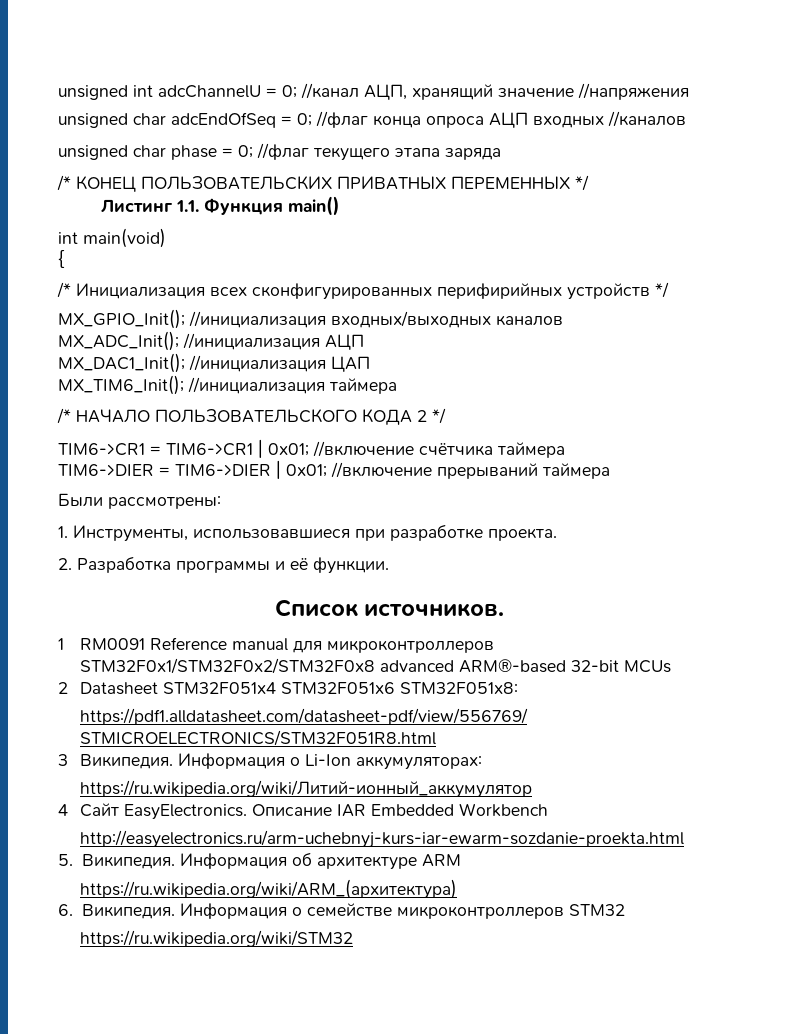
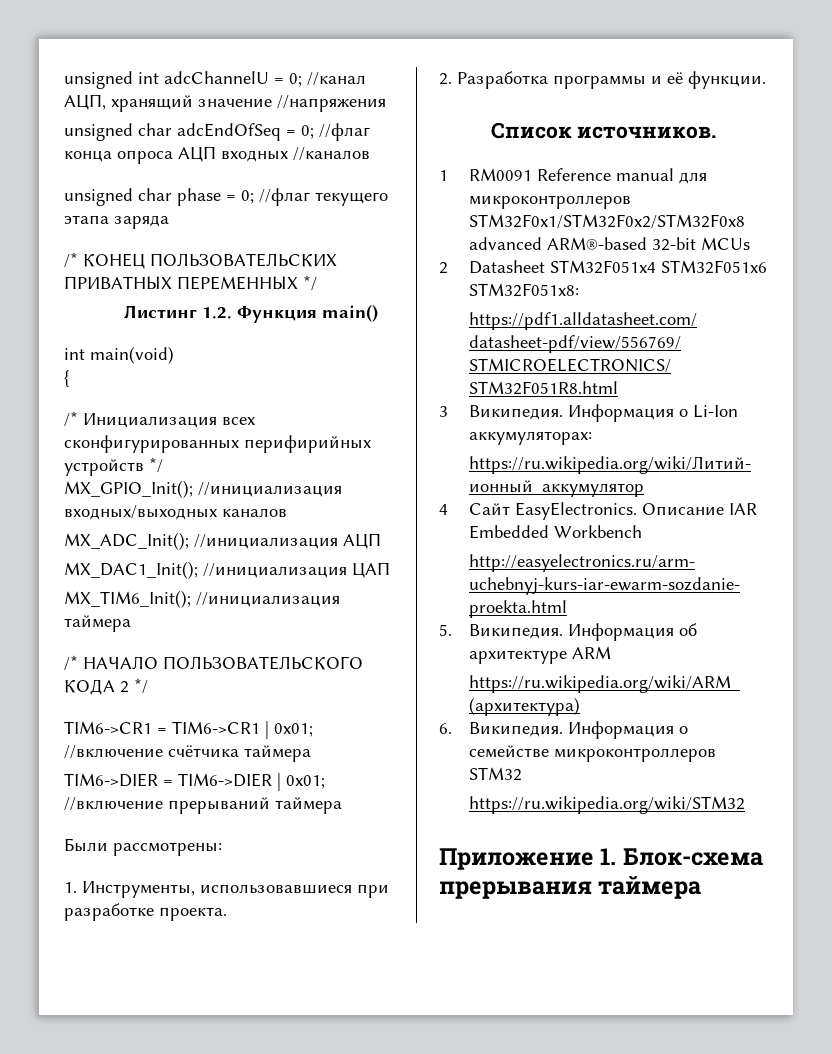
[176,200,200,212] 1.1. -> [201,307,232,319] 1.2.
(353, 938) none -> [439,848,763,870] [439,876,702,899] // Приложение 1. Блок-схема прерывания таймера

